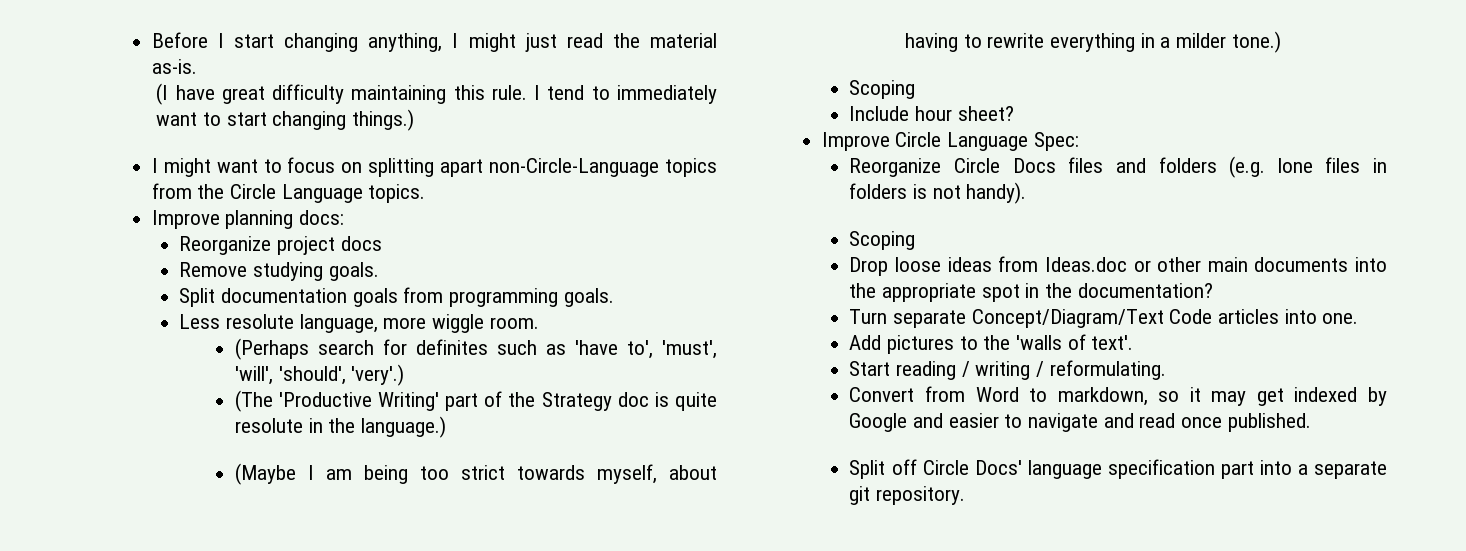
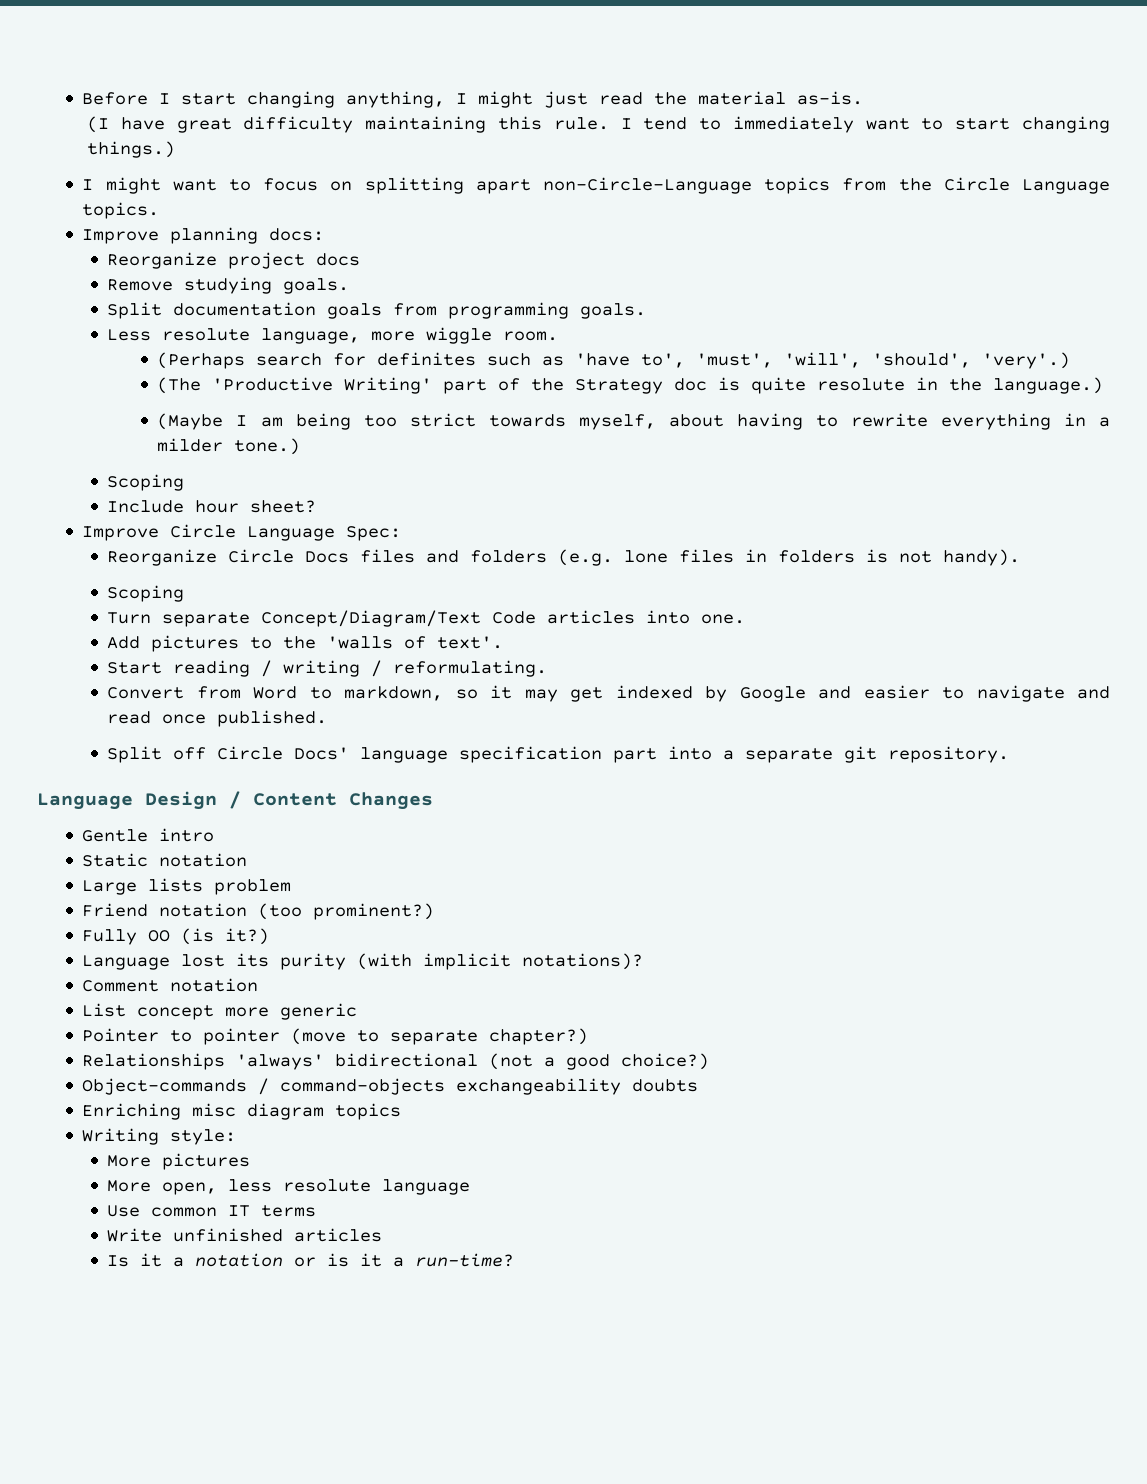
[849,256,1387,276] [849,283,1213,302] // Drop loose ideas from Ideas.doc or other main documents into the appropriate spot in the documentation? -> (185, 593) none
(966, 495) none -> [37,791,433,810] [82,828,215,842] [82,853,248,867] [82,878,292,895] [82,903,435,920] [82,928,270,945] [82,953,644,970] [82,978,259,992] [82,1003,358,1020] [82,1028,589,1045] [82,1053,710,1070] [82,1078,699,1095] [82,1103,402,1120] [82,1128,237,1145] [107,1153,251,1170] [107,1179,471,1195] [107,1205,317,1217] [107,1228,383,1242] [107,1253,515,1267] // Language Design / Content Changes // Gentle intro // Static notation // Large lists problem // Friend notation (too prominent?) // Fully OO (is it?) // Language lost its purity (with implicit notations)? // Comment notation // List concept more generic // Pointer to pointer (move to separate chapter?) // Relationships 'always' bidirectional (not a good choice?) // Object-commands / command-objects exchangeability doubts // Enriching misc diagram topics // Writing style: // More pictures // More open, less resolute language // Use common IT terms // Write unfinished articles // Is it a notation or is it a run-time?

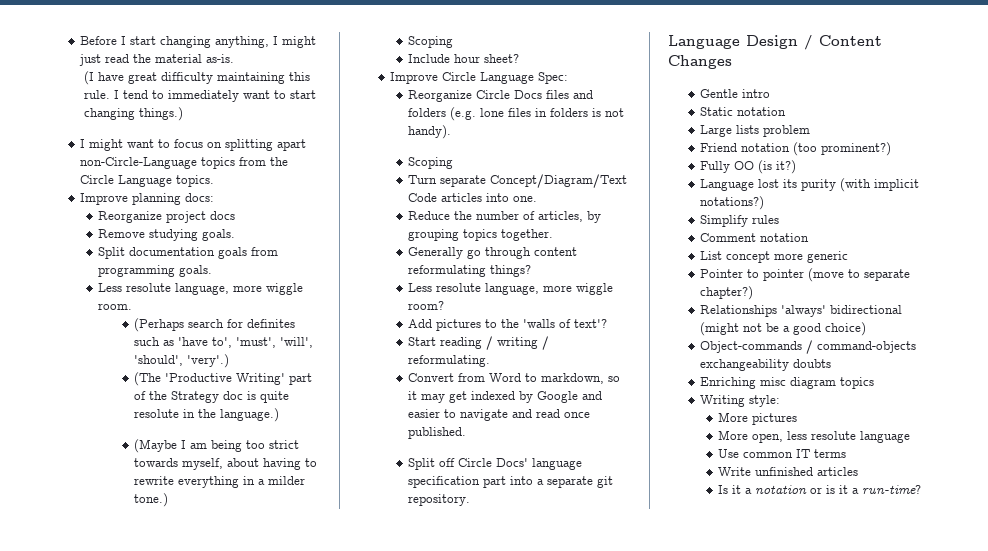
(746, 619) none -> [408,211,602,223] [408,229,554,241] [408,247,578,259] [408,265,532,277] [408,283,614,295] [408,301,445,310] // Reduce the number of articles, by grouping topics together. // Generally go through content reformulating things? // Less resolute language, more wiggle room?
[437,636,504,649] text'. -> [574,319,608,328] text'?
[522,953,644,970] notations)? -> [700,196,765,210] [700,215,780,227] notations?) // Simplify rules
[489,1053,534,1070] (not -> [700,322,780,336] (might not be
[621,1053,710,1070] choice?) -> [825,322,867,336] choice)

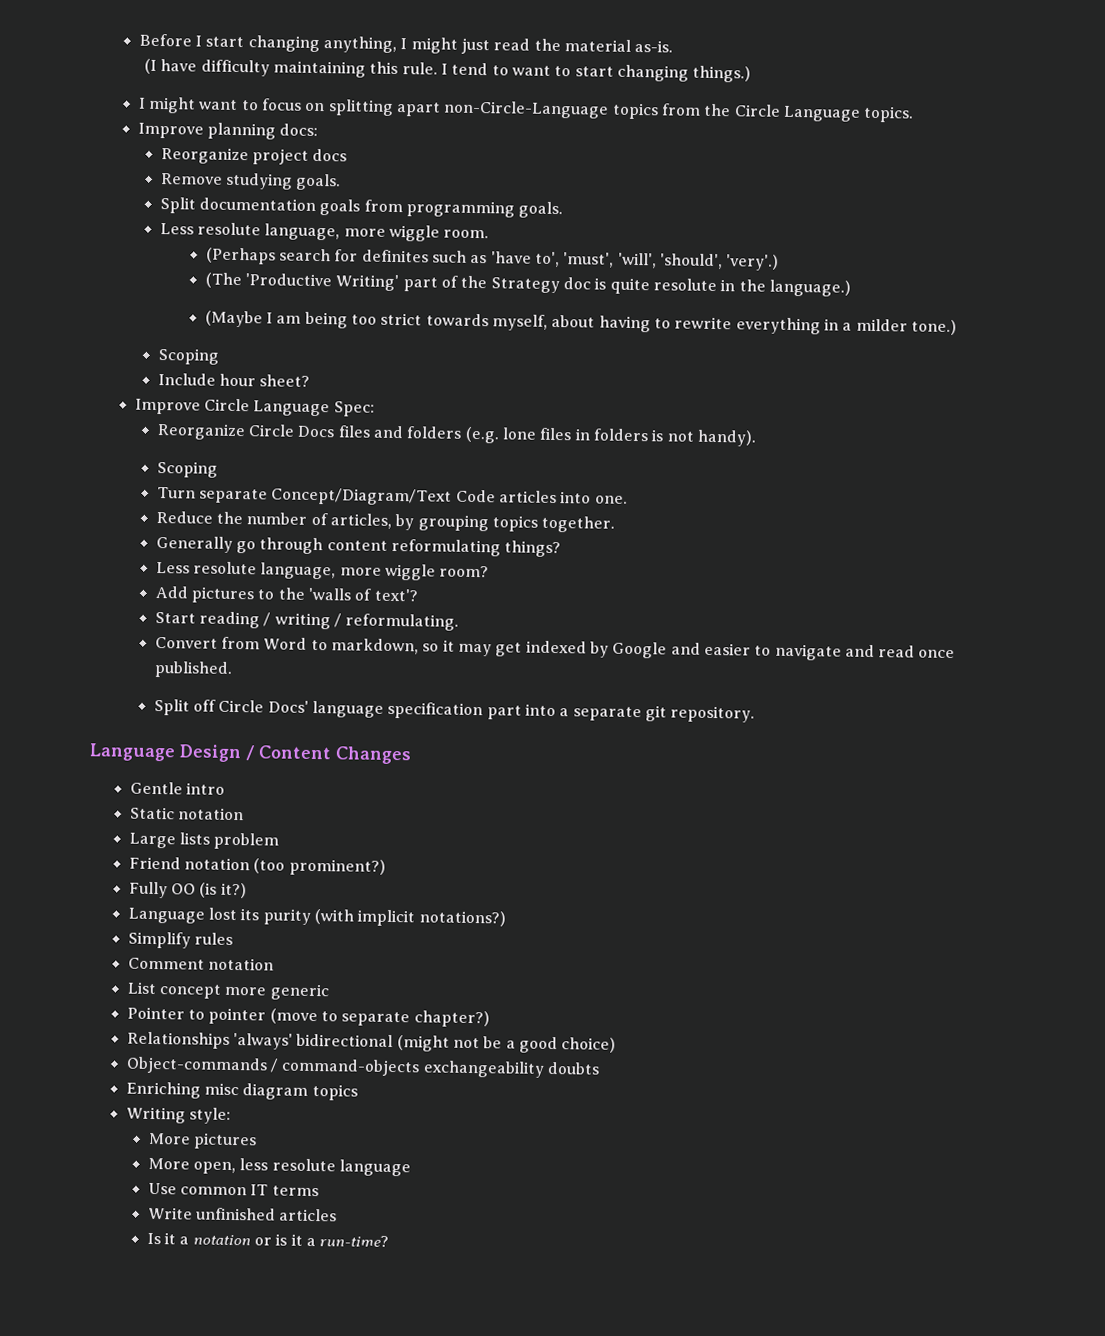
[128,72,158,84] great -> (198, 65) none
[168,90,240,102] immediately -> (509, 70) none

